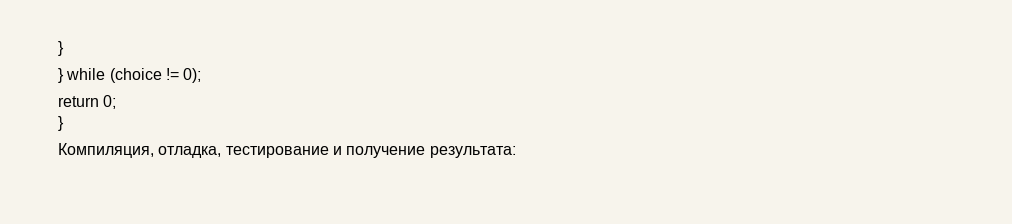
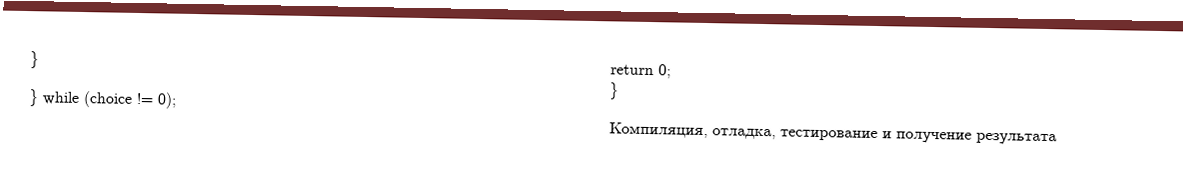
[429,146,516,158] результата: -> [976,132,1057,146] результата

